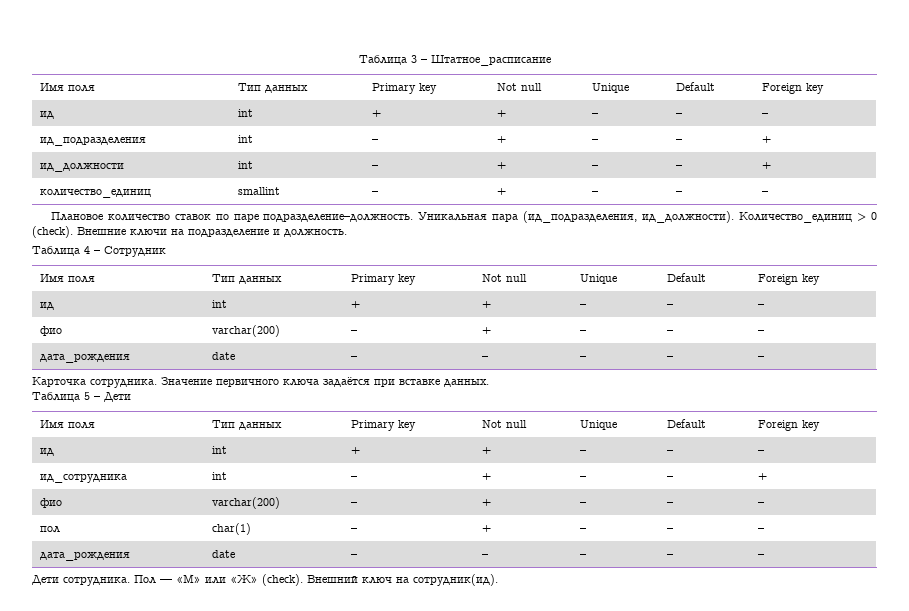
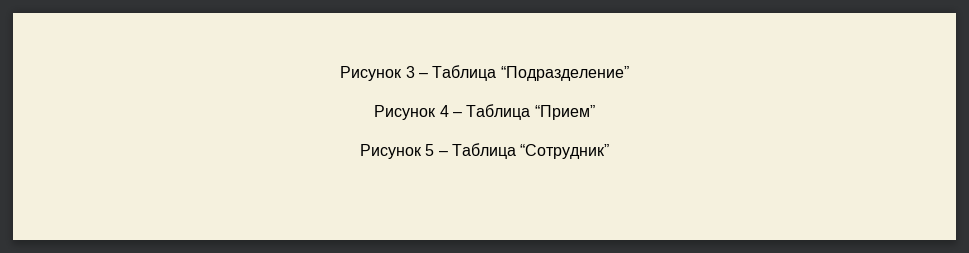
[358,55,407,65] Таблица -> [340,66,403,81] Рисунок
[430,55,551,66] [39,83,95,92] [237,83,308,93] [371,83,437,94] [496,83,542,91] [591,83,629,93] [675,82,715,91] [761,83,824,94] [39,111,54,119] [237,109,253,117] [371,110,381,117] [496,110,506,117] [591,113,598,117] [675,113,682,117] [761,113,768,117] [39,137,146,146] [237,135,253,143] [371,139,378,143] [496,136,506,143] [591,139,598,143] [675,139,682,143] [761,136,771,143] [39,163,124,172] [237,161,253,169] [371,165,378,169] [496,162,506,169] [591,165,598,169] [675,165,682,169] [761,162,771,169] [39,189,151,198] [237,187,280,195] [371,191,378,195] [496,188,506,195] [591,191,598,195] [675,191,682,195] [761,191,768,195] [50,211,878,223] [32,226,347,238] [32,246,166,257] [39,274,95,283] [211,274,282,284] [350,274,416,285] [481,274,527,282] [579,274,617,284] [666,273,706,282] [757,274,820,285] [39,302,54,310] [211,300,227,308] [350,301,360,308] [481,301,491,308] [579,304,586,308] [666,304,673,308] [757,304,764,308] [39,326,62,336] [211,325,280,337] [350,330,357,334] [481,327,491,334] [579,330,586,334] [666,330,673,334] [757,330,764,334] [39,354,130,363] [211,352,235,360] [350,356,357,360] [481,356,488,360] [579,356,586,360] [666,356,673,360] [757,356,764,360] [32,377,489,388] [32,392,131,402] [39,420,95,429] [211,420,282,430] [350,420,416,431] [481,420,527,428] [579,420,617,430] [666,419,706,428] [757,420,820,431] [39,448,54,456] [211,446,227,454] [350,447,360,454] [481,447,491,454] [579,450,586,454] [666,450,673,454] [757,450,764,454] [39,474,127,483] [211,472,227,480] [350,476,357,480] [481,473,491,480] [579,476,586,480] [666,476,673,480] [757,473,767,480] [39,498,62,508] [211,497,280,509] [350,502,357,506] [481,499,491,506] [579,502,586,506] [666,502,673,506] [757,502,764,506] [39,526,60,533] [211,523,251,535] [350,528,357,532] [481,525,491,532] [579,528,586,532] [666,528,673,532] [757,528,764,532] [39,552,130,561] [211,550,235,558] [350,554,357,558] [481,554,488,558] [579,554,586,558] [666,554,673,558] [757,554,764,558] [32,574,498,586] Штатное_расписание // Имя поля | Тип данных | Primary key | Not null | Unique | Default | Foreign key // ид | int | + | + | – | – | – // ид_подразделения | int | – | + | – | – | + // ид_должности | int | – | + | – | – | + // количество_единиц | smallint | – | + | – | – | – // Плановое количество ставок по паре подразделение–должность. Уникальная пара (ид_подразделения, ид_должности). Количество_единиц > 0 (check). Внешние ключи на подразделение и должность. // Таблица 4 – Сотрудник // Имя поля | Тип данных | Primary key | Not null | Unique | Default | Foreign key // ид | int | + | + | – | – | – // фио | varchar(200) | – | + | – | – | – // дата_рождения | date | – | – | – | – | – // Карточка сотрудника. Значение первичного ключа задаётся при вставке данных. // Таблица 5 – Дети // Имя поля | Тип данных | Primary key | Not null | Unique | Default | Foreign key // ид | int | + | + | – | – | – // ид_сотрудника | int | – | + | – | – | + // фио | varchar(200) | – | + | – | – | – // пол | char(1) | – | + | – | – | – // дата_рождения | date | – | – | – | – | – // Дети сотрудника. Пол — «М» или «Ж» (check). Внешний ключ на сотрудник(ид). -> [432,65,629,81] [374,104,595,120] [359,143,610,159] Таблица “Подразделение” // Рисунок 4 – Таблица “Прием” // Рисунок 5 – Таблица “Сотрудник”

